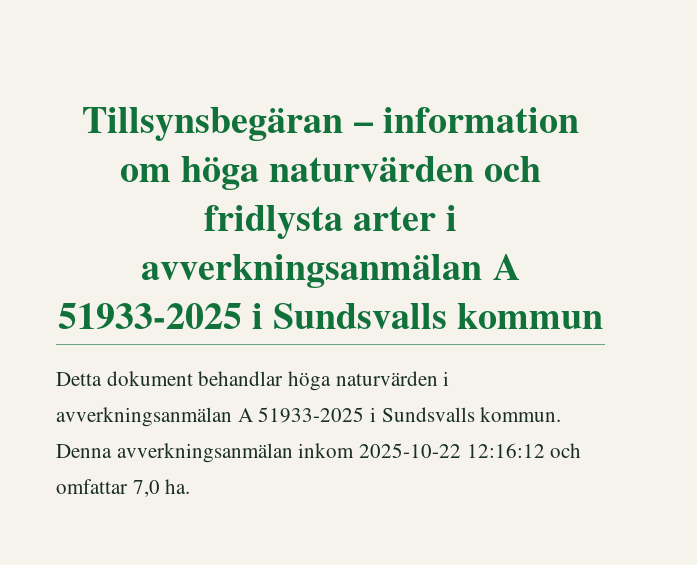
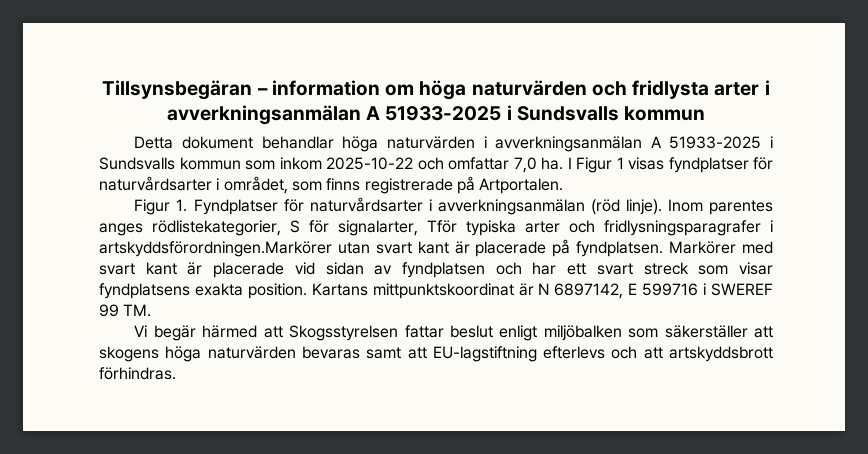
[480,407,562,422] [56,443,293,463] kommun. Denna avverkningsanmälan -> [179,157,275,170] kommun som
[466,443,545,458] 12:16:12 -> (413, 163) none
(191, 486) none -> [567,157,773,173] [99,176,564,194] [134,197,773,215] [99,220,773,236] [99,239,774,257] [99,262,773,278] [99,283,773,299] [99,304,152,317] [134,325,773,341] [99,346,773,362] [99,367,176,380] I Figur 1 visas fyndplatser för naturvårdsarter i området, som finns registrerade på Artportalen. // Figur 1. Fyndplatser för naturvårdsarter i avverkningsanmälan (röd linje). Inom parentes anges rödlistekategorier, S för signalarter, Tför typiska arter och fridlysningsparagrafer i artskyddsförordningen.Markörer utan svart kant är placerade på fyndplatsen. Markörer med svart kant är placerade vid sidan av fyndplatsen och har ett svart streck som visar fyndplatsens exakta position. Kartans mittpunktskoordinat är N 6897142, E 599716 i SWEREF 99 TM. // Vi begär härmed att Skogsstyrelsen fattar beslut enligt miljöbalken som säkerställer att skogens höga naturvärden bevaras samt att EU-lagstiftning efterlevs och att artskyddsbrott förhindras.

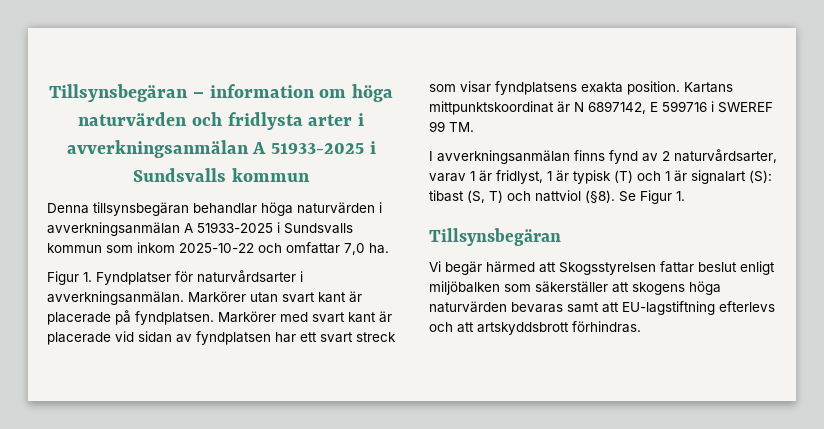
[134,136,254,149] Detta dokument -> [47,202,189,216] Denna tillsynsbegäran
[567,157,773,173] [99,176,564,194] I Figur 1 visas fyndplatser för naturvårdsarter i området, som finns registrerade på Artportalen. -> (389, 248) none
[437,199,773,215] [99,220,773,236] [99,241,332,257] avverkningsanmälan (röd linje). Inom parentes anges rödlistekategorier, S för signalarter, Tför typiska arter och fridlysningsparagrafer i artskyddsförordningen.Markörer -> [47,291,246,305] avverkningsanmälan. Markörer
[495,262,522,275] och -> (271, 338) none
(152, 310) none -> [429,149,777,164] [429,170,772,184] [429,190,685,204] [429,228,561,246] // I avverkningsanmälan finns fynd av 2 naturvårdsarter, varav 1 är fridlyst, 1 är typisk (T) och 1 är signalart (S): tibast (S, T) och nattviol (§8). Se Figur 1. // Tillsynsbegäran

